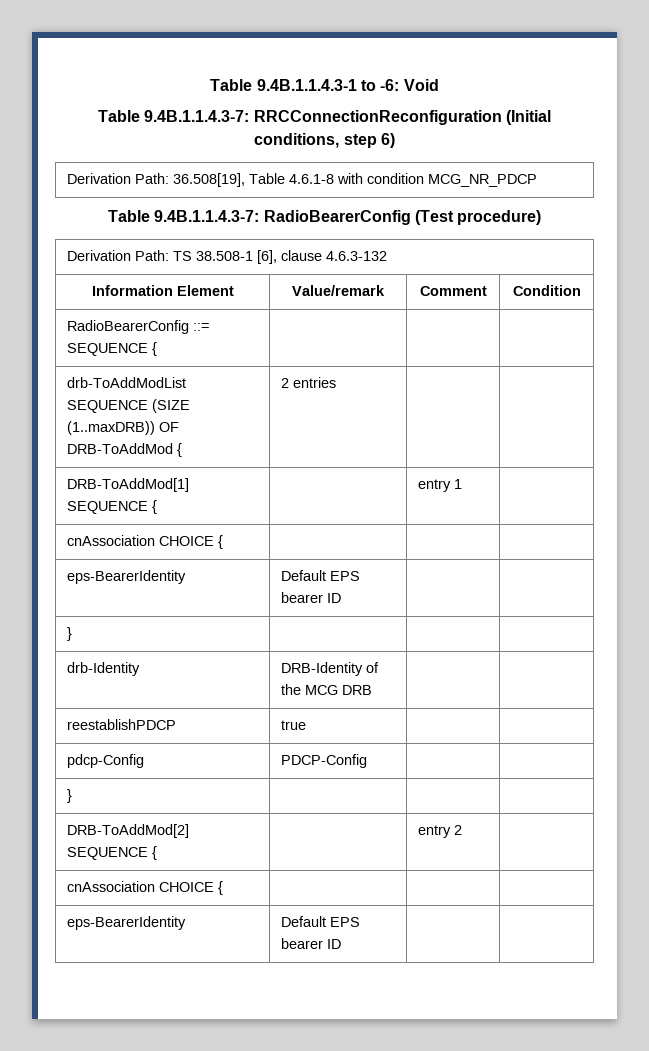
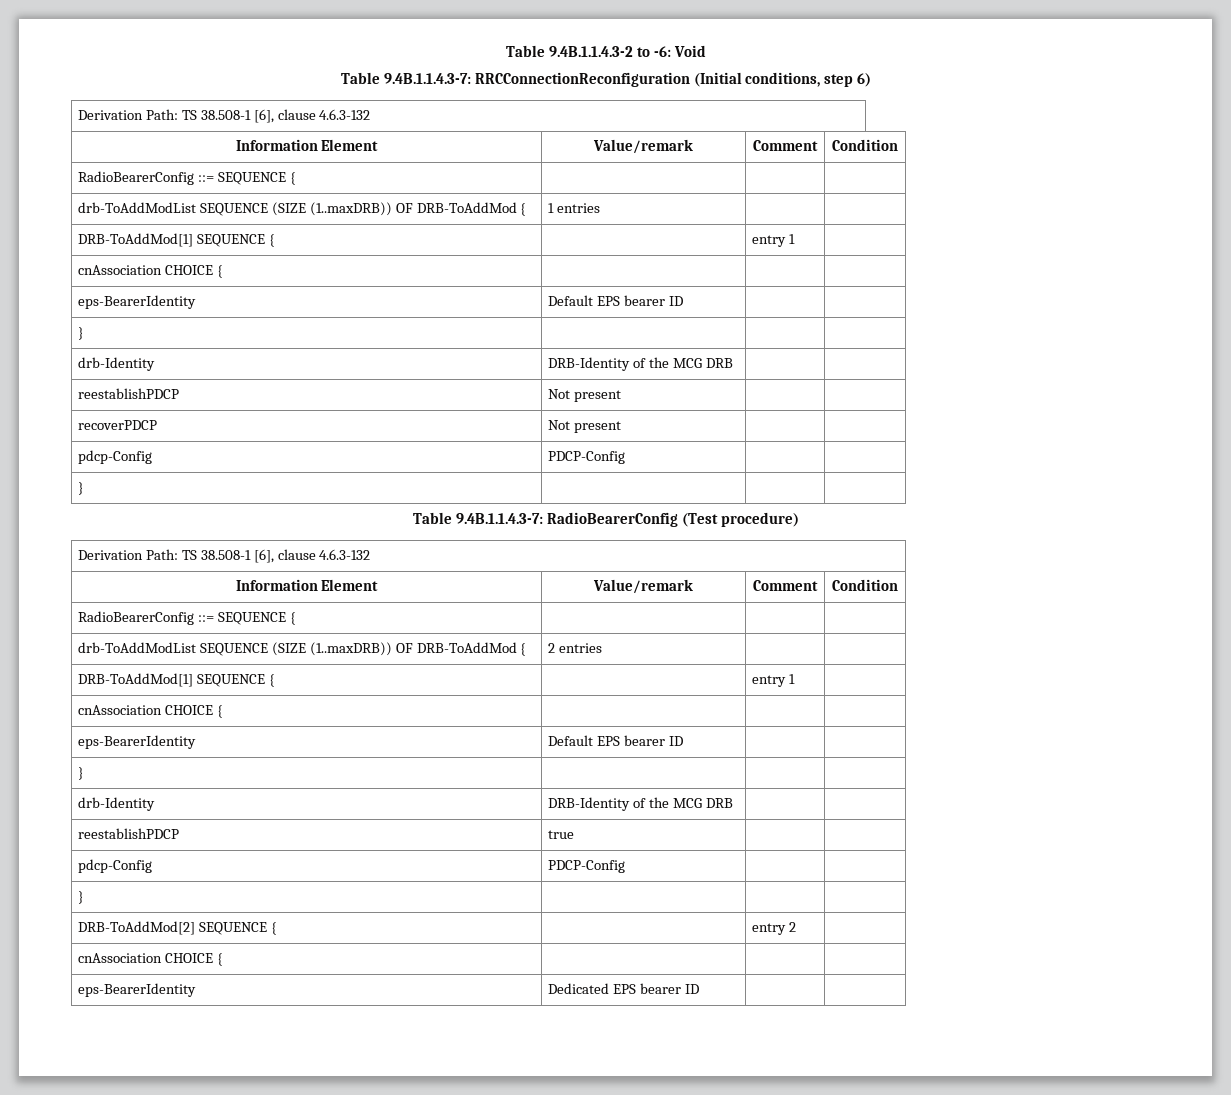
[210,79,357,91] Table 9.4B.1.1.4.3-1 -> [506,45,634,57] Table 9.4B.1.1.4.3-2
[173,173,538,187] 36.508[19], Table 4.6.1-8 with condition MCG_NR_PDCP -> [181,109,371,123] [235,139,379,151] [593,139,693,154] [753,140,818,151] [832,139,898,151] [77,171,296,185] [77,202,527,216] [547,203,600,213] [77,233,275,247] [751,234,795,247] [77,265,223,278] [77,295,196,309] [547,295,683,306] [77,327,84,340] [77,357,155,371] [547,357,733,371] [77,388,179,399] [547,389,621,402] [77,420,157,430] [547,420,621,433] [77,450,152,464] [547,451,625,464] [77,482,84,495] TS 38.508-1 [6], clause 4.6.3-132 // Information Element | Value/remark | Comment | Condition // RadioBearerConfig ::= SEQUENCE { | | | // drb-ToAddModList SEQUENCE (SIZE (1..maxDRB)) OF DRB-ToAddMod { | 1 entries | | // DRB-ToAddMod[1] SEQUENCE { | | entry 1 | // cnAssociation CHOICE { | | | // eps-BearerIdentity | Default EPS bearer ID | | // } | | | // drb-Identity | DRB-Identity of the MCG DRB | | // reestablishPDCP | Not present | | // recoverPDCP | Not present | | // pdcp-Config | PDCP-Config | | // } | | |
[281,916,327,927] Default -> [547,983,609,994] Dedicated

